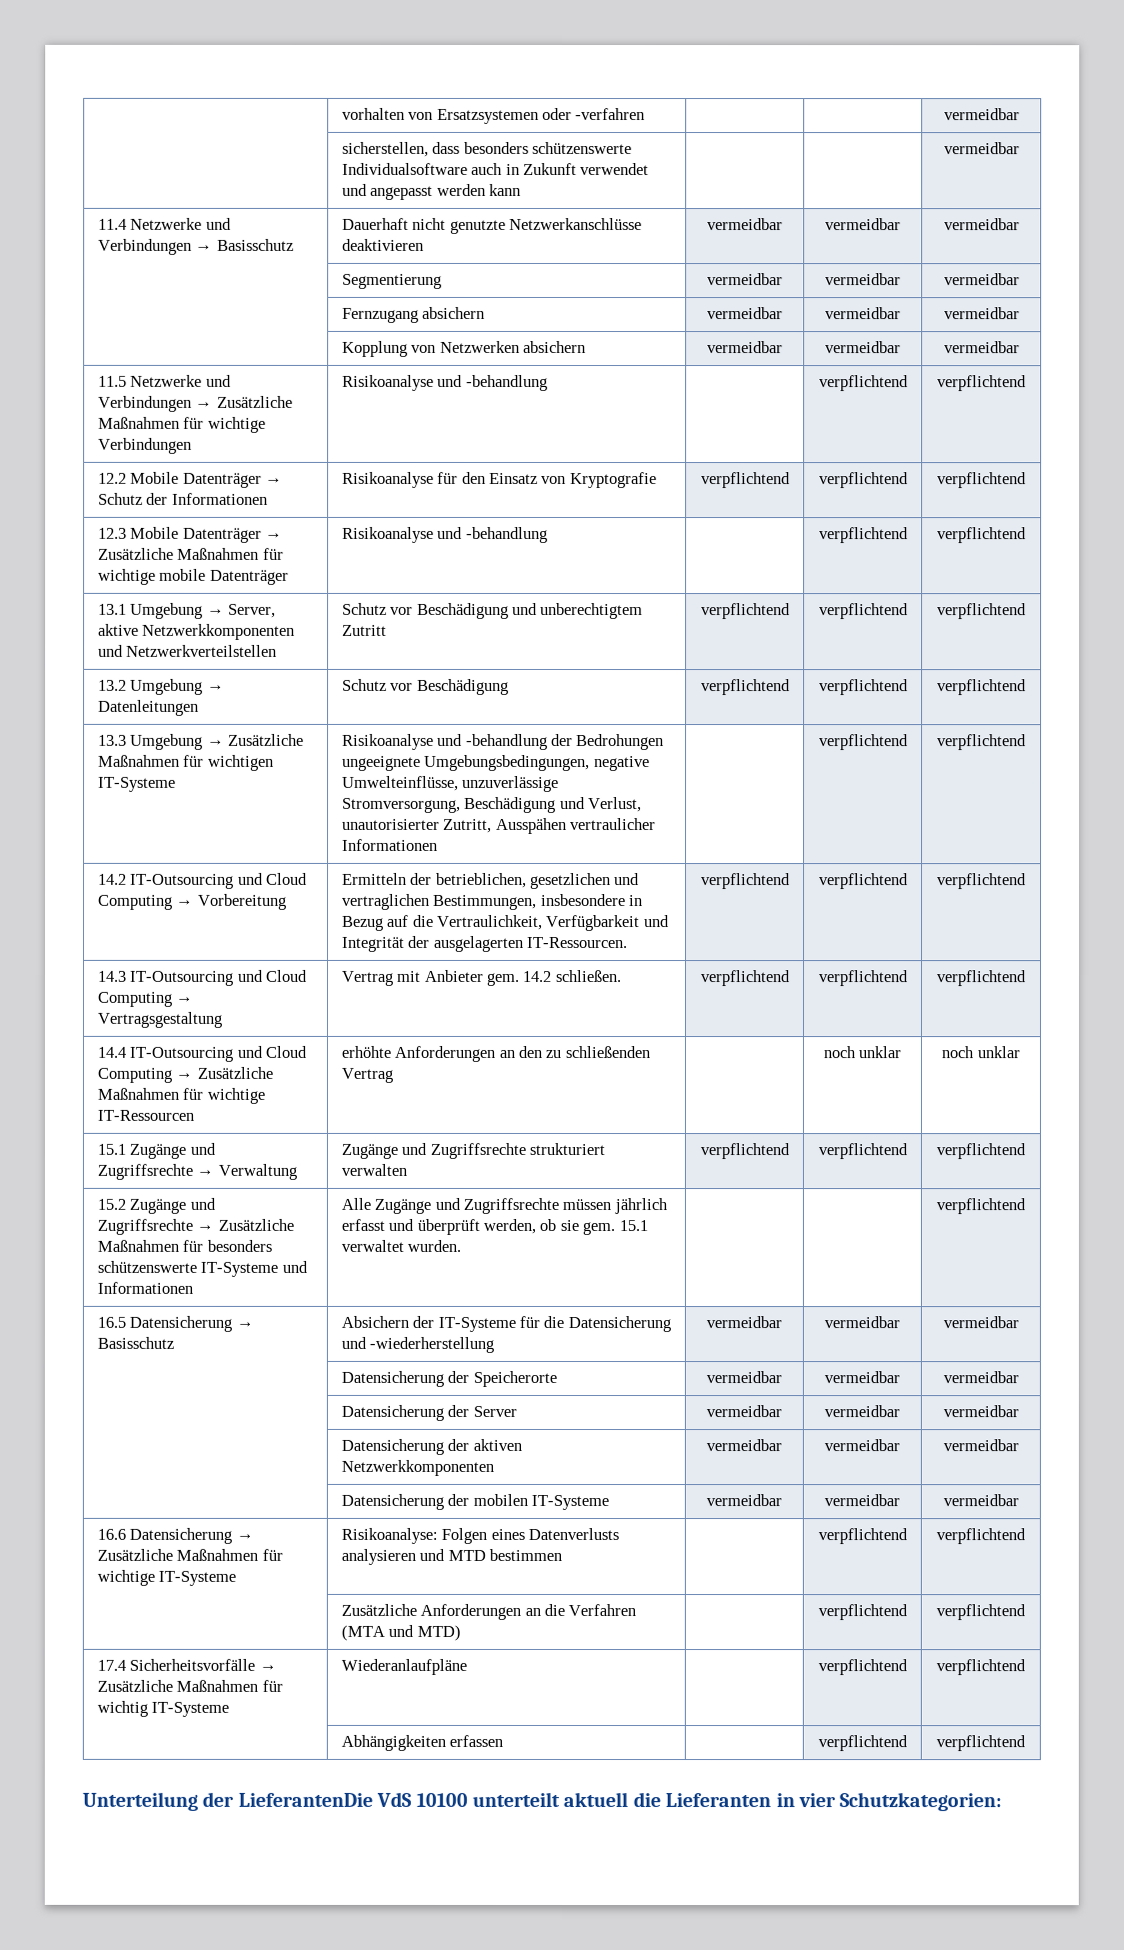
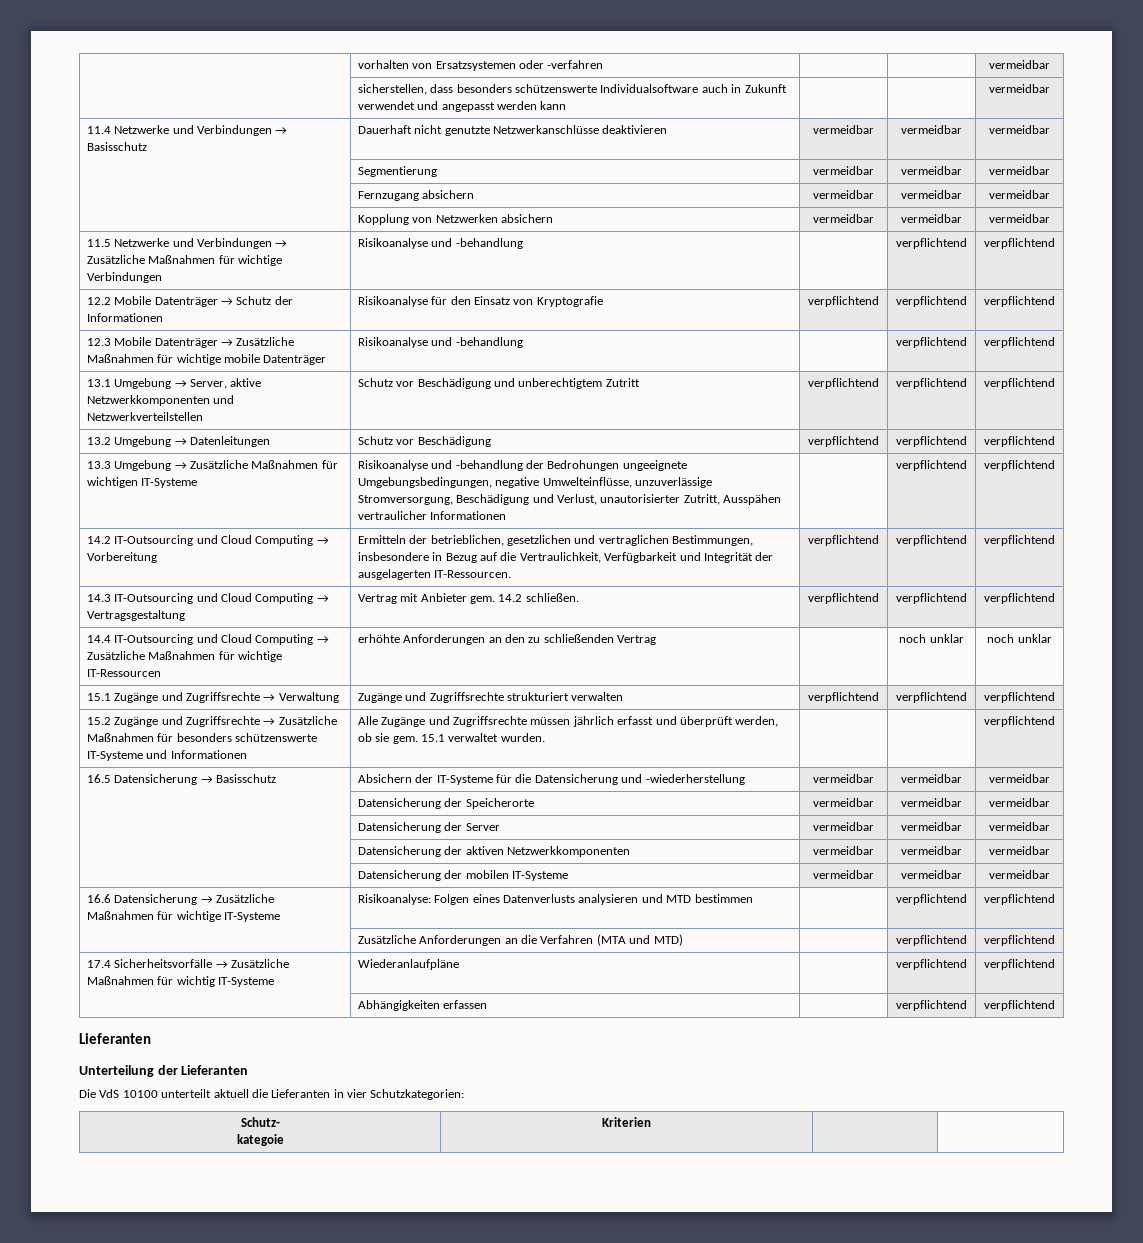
(1026, 1743) none -> [79,1033,151,1044] // Lieferanten
[237,1792,373,1807] LieferantenDie -> [181,1065,249,1075] [79,1089,96,1098] Lieferanten // Die
(1003, 1802) none -> [240,1117,280,1127] [236,1134,284,1146] [602,1117,651,1127] // Schutz- // kategoie | Kriterien | |

